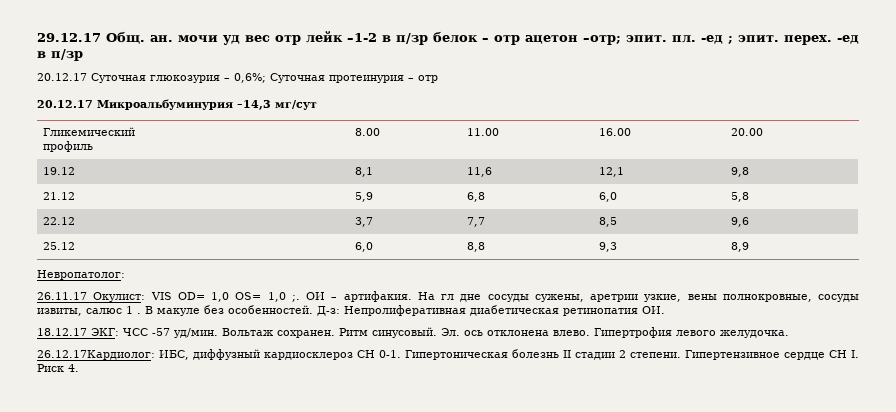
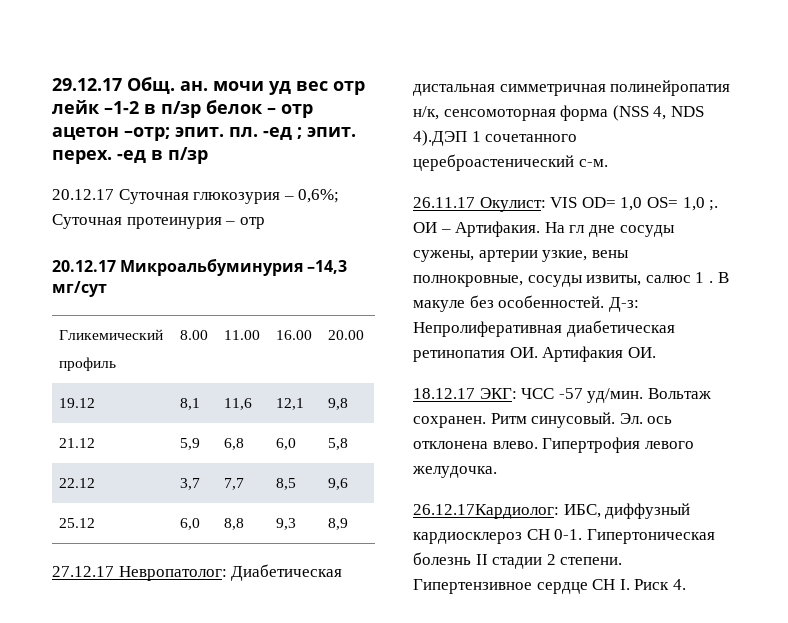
(749, 247) none -> [52,566,114,577] 27.12.17
(125, 275) none -> [231,564,343,581] [413,80,731,96] [413,105,704,121] [413,130,578,146] [413,154,608,171] Диабетическая дистальная симметричная полинейропатия н/к, сенсомоторная форма (NSS 4, NDS 4).ДЭП 1 сочетанного цереброастенический с-м.
[343,291,412,302] артифакия. -> [455,221,541,237] Артифакия.
[590,294,638,302] аретрии -> [478,250,538,262] артерии
(665, 310) none -> [542,346,656,362] Артифакия ОИ.

